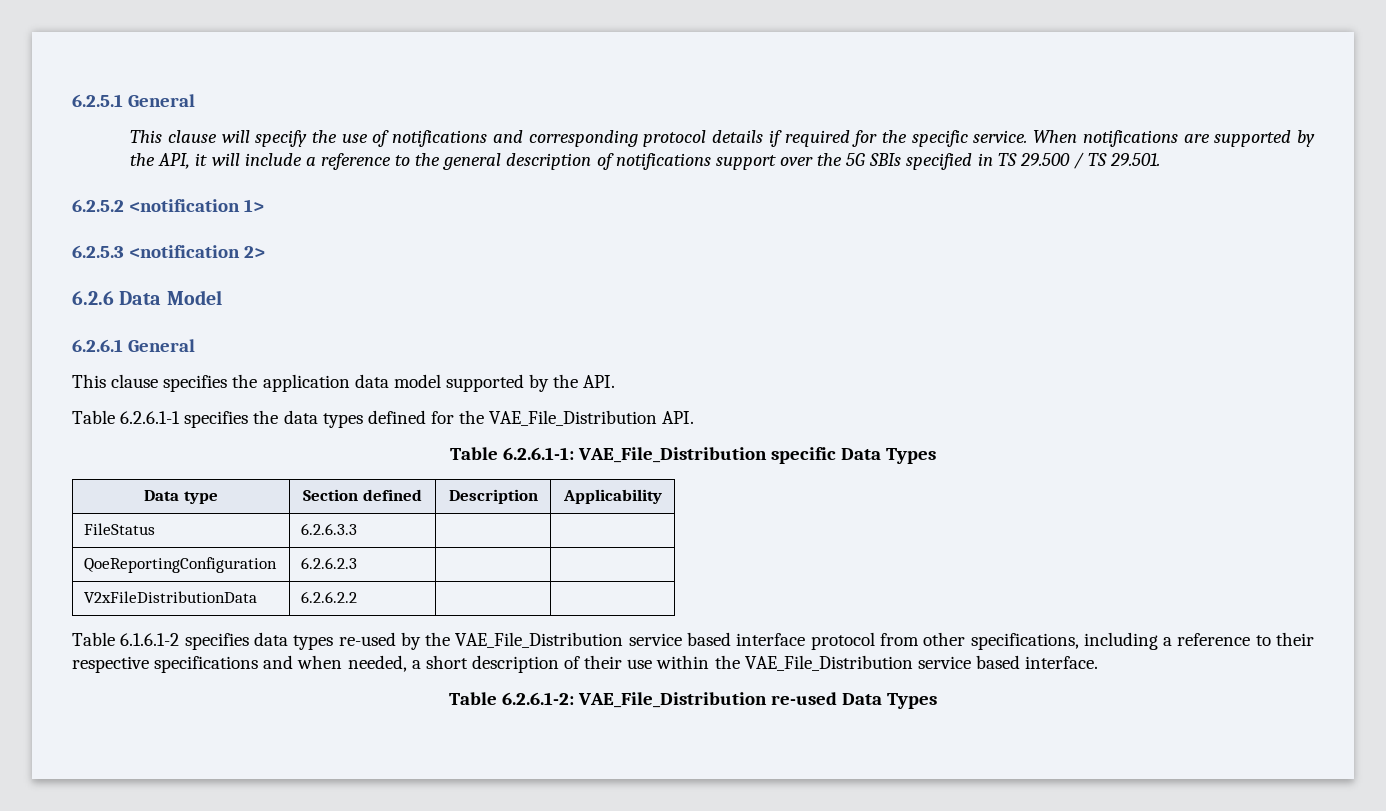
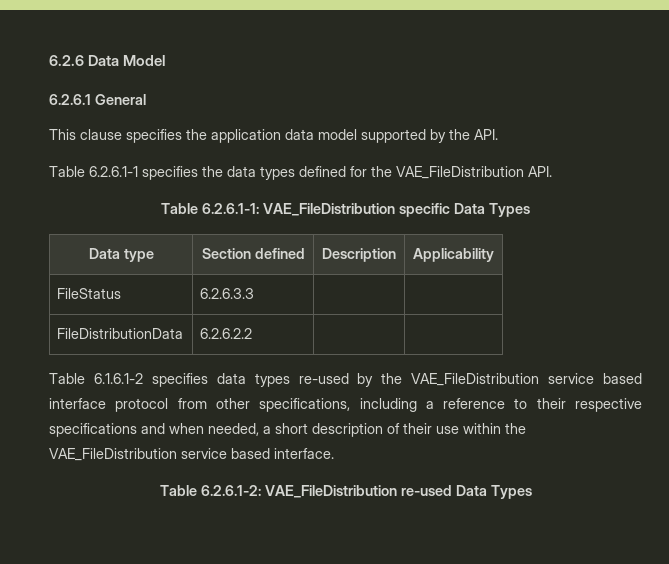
[72,94,196,107] [130,130,1316,147] [130,152,1161,170] [72,199,265,212] [72,245,266,258] 6.2.5.1 General // This clause will specify the use of notifications and corresponding protocol details if required for the specific service. When notifications are supported by the API, it will include a reference to the general description of notifications support over the 5G SBIs specified in TS 29.500 / TS 29.501. // 6.2.5.2 <notification 1> // 6.2.5.3 <notification 2> // -> (49, 60) none
[489,410,658,426] VAE_File_Distribution -> [396,166,524,179] VAE_FileDistribution
[577,447,767,463] VAE_File_Distribution -> [263,203,395,216] VAE_FileDistribution
[84,557,278,573] [301,557,358,569] [84,591,258,603] QoeReportingConfiguration | 6.2.6.2.3 | | // V2xFileDistributionData -> [57,328,184,339] FileDistributionData
[455,632,624,648] VAE_File_Distribution -> [411,373,540,386] VAE_FileDistribution
[744,655,913,671] VAE_File_Distribution -> [49,448,177,461] VAE_FileDistribution
[577,692,767,708] VAE_File_Distribution -> [264,485,397,498] VAE_FileDistribution

